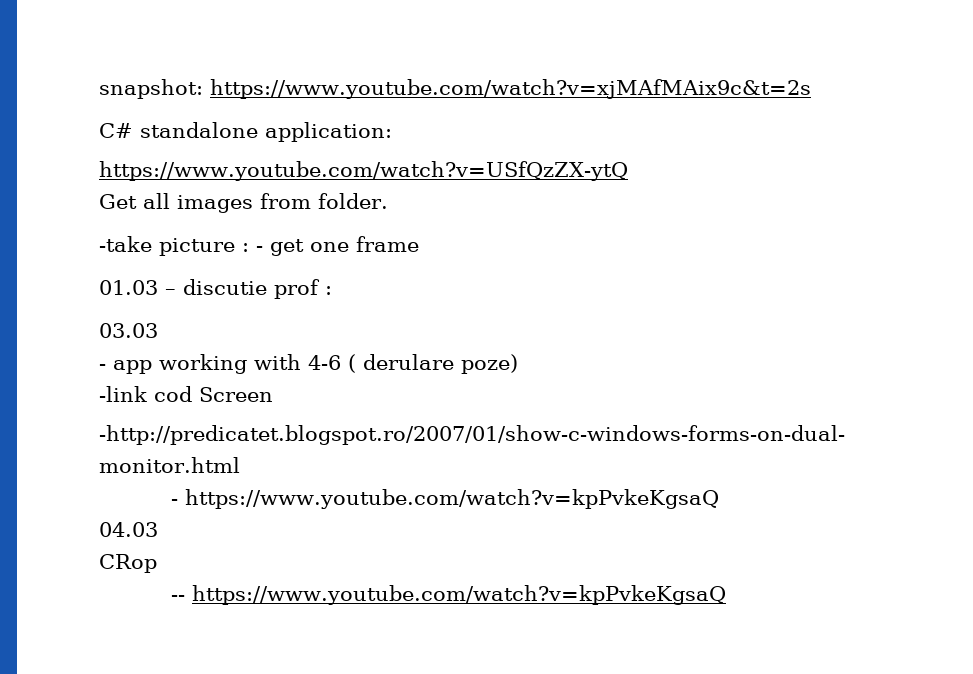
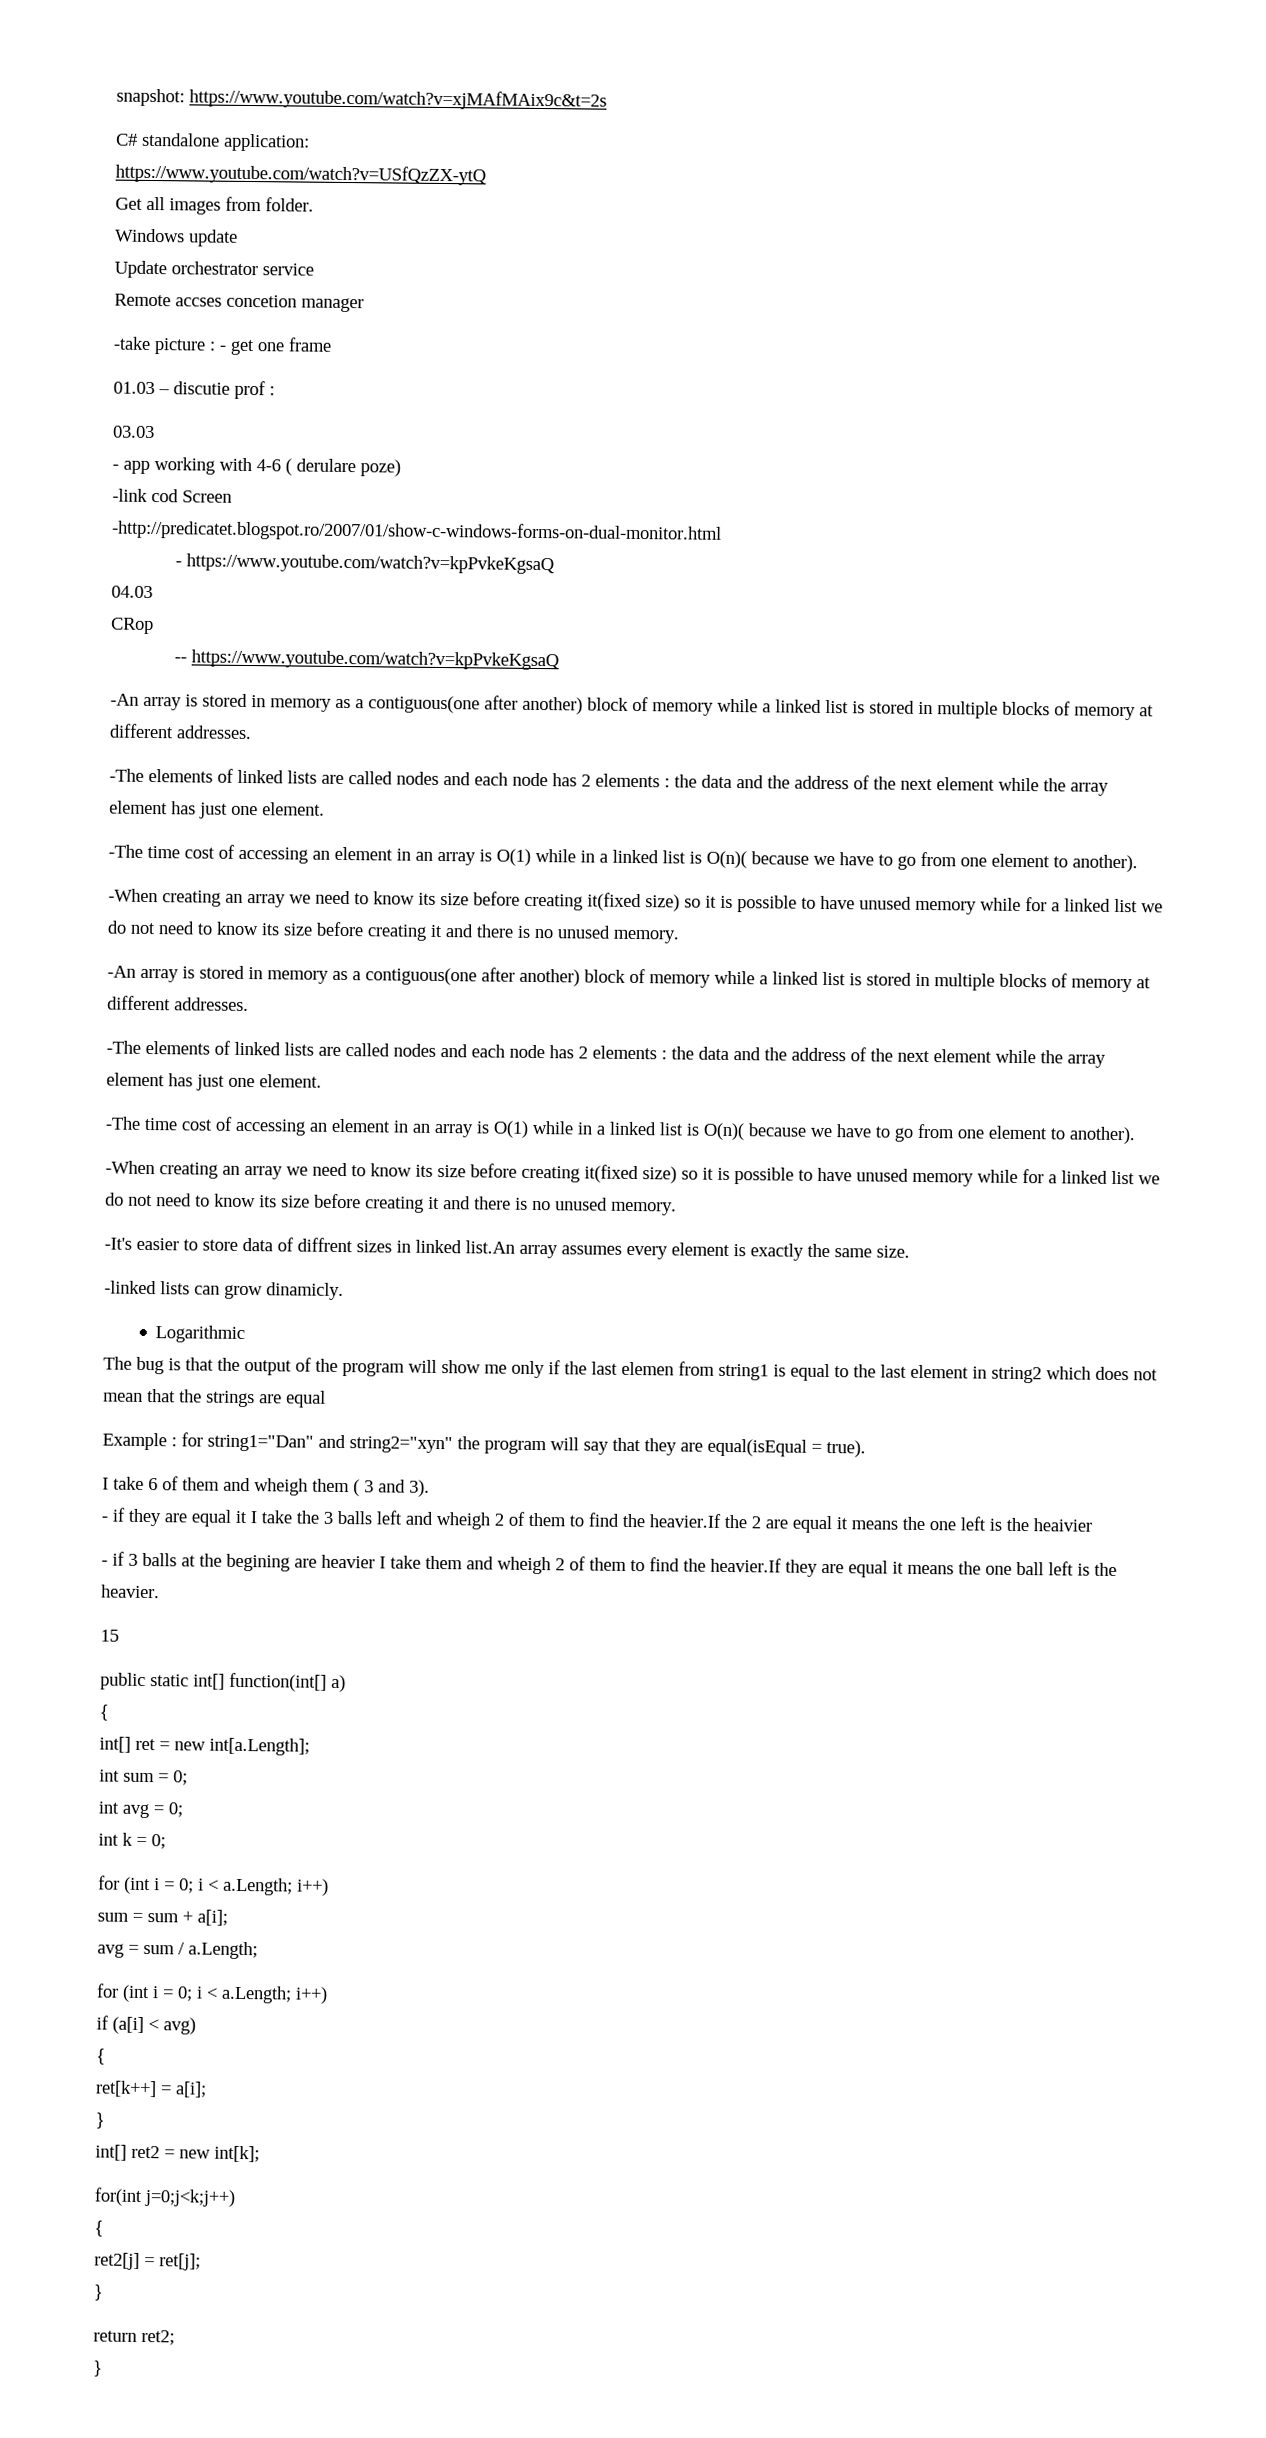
(388, 201) none -> [115,228,238,247] [114,260,314,279] [114,293,364,313] // Windows update // Update orchestrator service // Remote accses concetion manager
(726, 595) none -> [110,693,1154,721] [109,723,252,740] [109,768,1109,796] [109,800,325,819] [108,844,1138,873] [108,888,1163,915] [107,920,679,944] [107,965,1151,993] [107,995,249,1012] [106,1040,1106,1068] [106,1072,322,1091] [105,1116,1135,1145] [105,1160,1160,1187] [105,1192,677,1216] [104,1237,910,1261] [104,1280,344,1301] [155,1325,246,1344] [103,1356,1158,1384] [103,1389,326,1408] [102,1432,866,1458] [102,1476,430,1497] [101,1507,1092,1534] [101,1551,1117,1578] [101,1584,160,1599] [100,1629,119,1642] [100,1672,346,1693] [99,1704,109,1721] [99,1736,310,1756] [99,1769,188,1786] [98,1801,183,1819] [98,1832,166,1850] [98,1875,329,1896] [97,1909,228,1926] [97,1941,258,1960] [96,1983,328,2004] [96,2015,196,2035] [96,2048,106,2065] [95,2080,207,2098] [95,2112,105,2129] [95,2144,260,2163] [94,2187,235,2207] [94,2220,104,2237] [94,2252,201,2271] [93,2284,103,2301] [93,2329,175,2346] [93,2360,103,2377] // -An array is stored in memory as a contiguous(one after another) block of memory while a linked list is stored in multiple blocks of memory at different addresses. // -The elements of linked lists are called nodes and each node has 2 elements : the data and the address of the next element while the array element has just one element. // -The time cost of accessing an element in an array is O(1) while in a linked list is O(n)( because we have to go from one element to another). // -When creating an array we need to know its size before creating it(fixed size) so it is possible to have unused memory while for a linked list we do not need to know its size before creating it and there is no unused memory. // -An array is stored in memory as a contiguous(one after another) block of memory while a linked list is stored in multiple blocks of memory at different addresses. // -The elements of linked lists are called nodes and each node has 2 elements : the data and the address of the next element while the array element has just one element. // -The time cost of accessing an element in an array is O(1) while in a linked list is O(n)( because we have to go from one element to another). // -When creating an array we need to know its size before creating it(fixed size) so it is possible to have unused memory while for a linked list we do not need to know its size before creating it and there is no unused memory. // -It's easier to store data of diffrent sizes in linked list.An array assumes every element is exactly the same size. // -linked lists can grow dinamicly. // Logarithmic // The bug is that the output of the program will show me only if the last elemen from string1 is equal to the last element in string2 which does not mean that the strings are equal // Example : for string1="Dan" and string2="xyn" the program will say that they are equal(isEqual = true). // I take 6 of them and wheigh them ( 3 and 3). // - if they are equal it I take the 3 balls left and wheigh 2 of them to find the heavier.If the 2 are equal it means the one left is the heaivier // - if 3 balls at the begining are heavier I take them and wheigh 2 of them to find the heavier.If they are equal it means the one ball left is the heavier. // 15 // public static int[] function(int[] a) // { // int[] ret = new int[a.Length]; // int sum = 0; // int avg = 0; // int k = 0; // for (int i = 0; i < a.Length; i++) // sum = sum + a[i]; // avg = sum / a.Length; // for (int i = 0; i < a.Length; i++) // if (a[i] < avg) // { // ret[k++] = a[i]; // } // int[] ret2 = new int[k]; // for(int j=0;j<k;j++) // { // ret2[j] = ret[j]; // } // return ret2; // }

